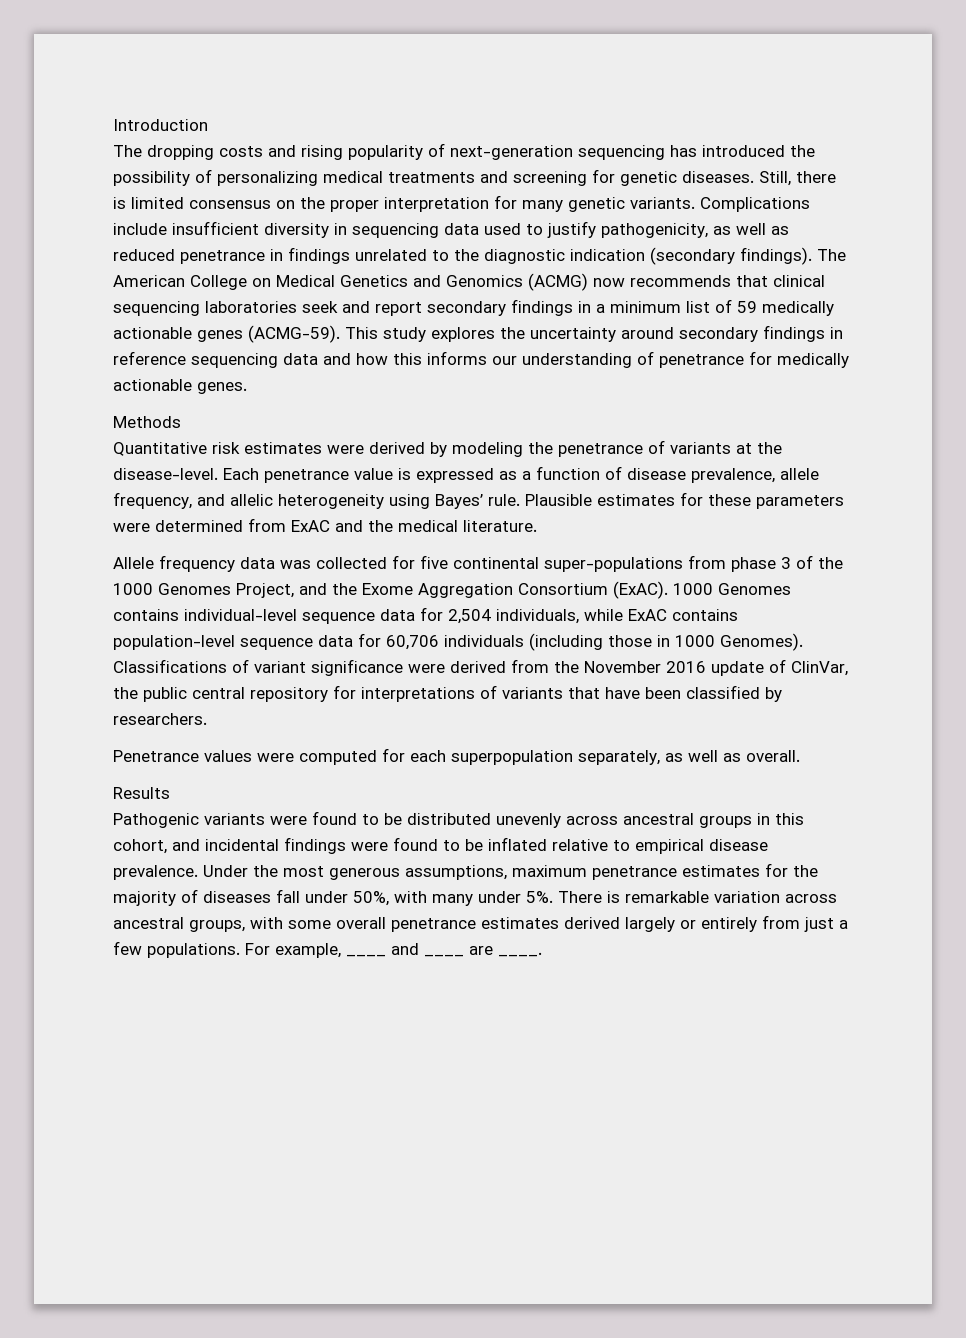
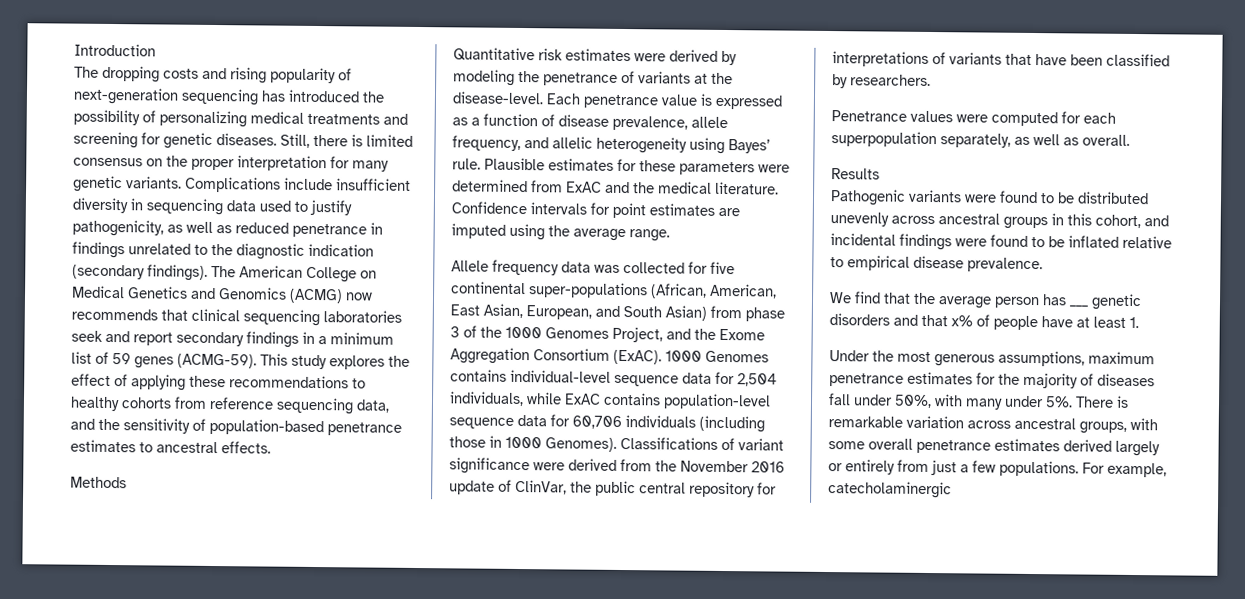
[762,301,834,316] [113,327,192,339] medically actionable -> (131, 359) none
[530,325,843,342] [113,351,849,368] [113,379,247,394] uncertainty around secondary findings in reference sequencing data and how this informs our understanding of penetrance for medically actionable genes. -> [71,373,366,391] [70,396,390,415] [70,418,402,436] [70,439,271,454] effect of applying these recommendations to healthy cohorts from reference sequencing data, and the sensitivity of population-based penetrance estimates to ancestral effects.
(537, 526) none -> [451,201,740,219] [451,223,670,242] Confidence intervals for point estimates are imputed using the average range.
(683, 564) none -> [651,283,777,299] [450,303,707,321] (African, American, East Asian, European, and South Asian)
(198, 872) none -> [829,291,1142,311] [829,313,1139,331] // We find that the average person has ___ genetic disorders and that x% of people have at least 1. //
[346,943,542,957] ____ and ____ are ____. -> [828,481,952,499] catecholaminergic

